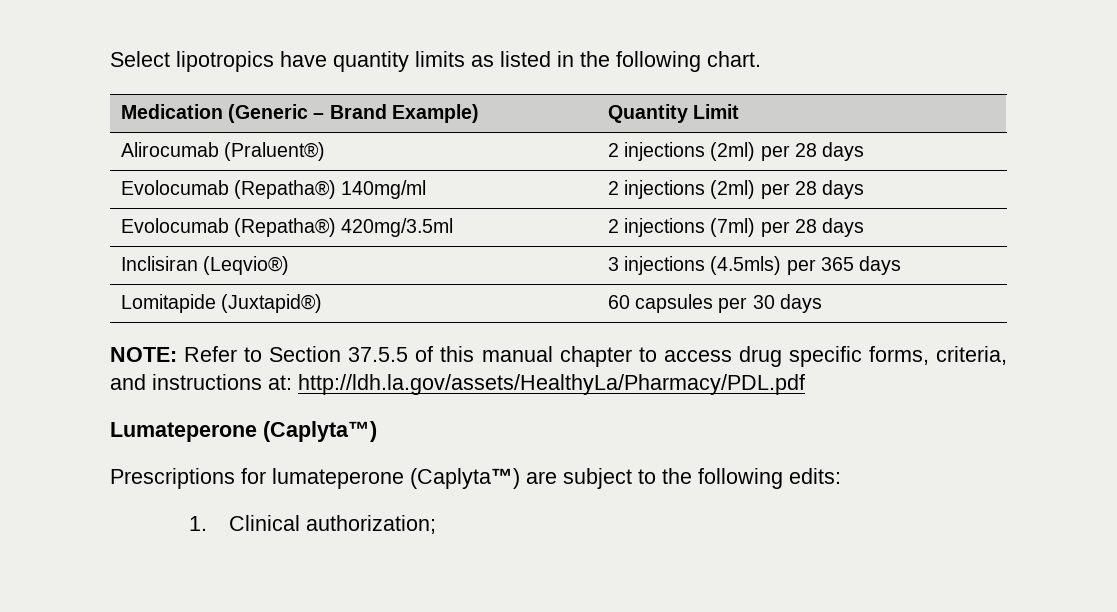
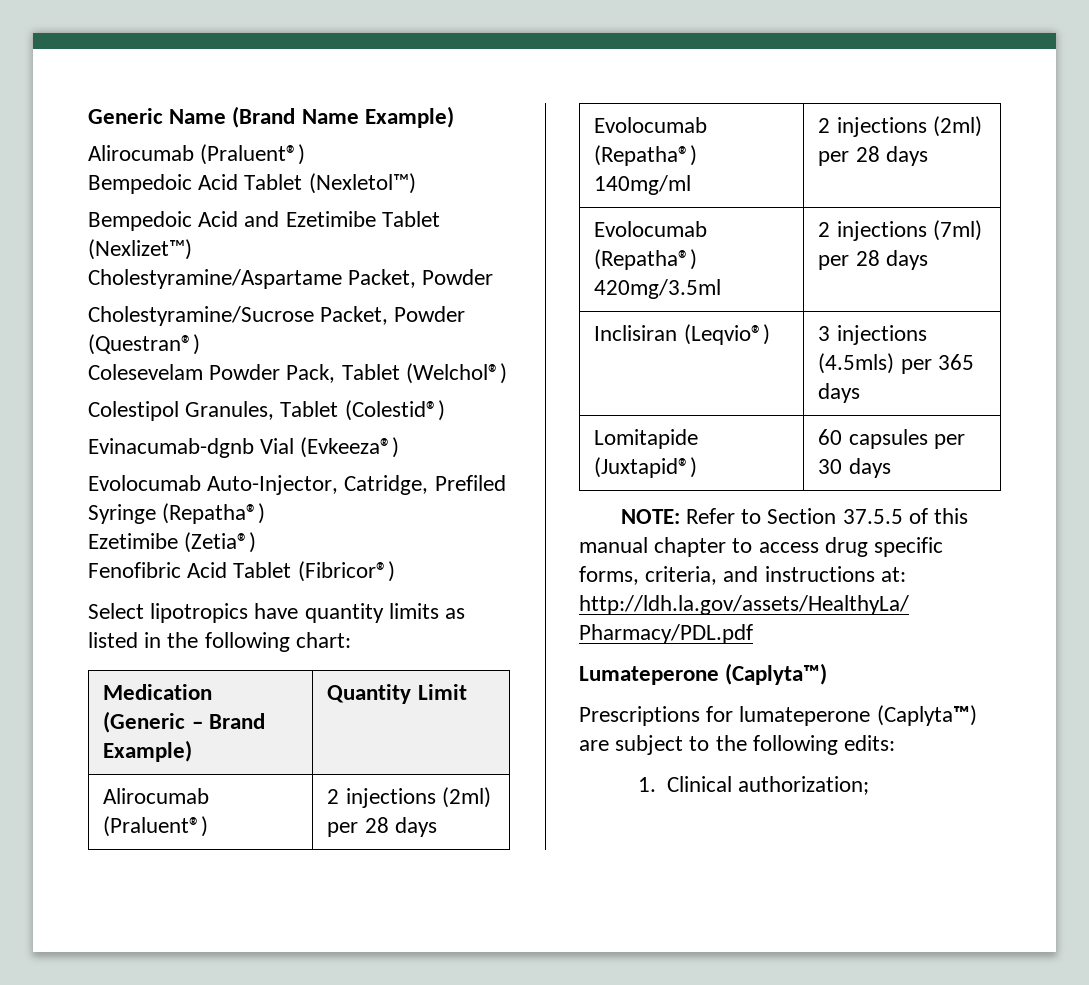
(110, 59) none -> [88,106,454,128] [88,144,306,165] [88,173,416,194] [88,211,440,231] [88,239,192,260] [88,269,494,289] [88,306,466,326] [88,334,200,355] [88,363,507,384] [88,400,445,421] [88,437,400,458] [88,475,506,495] [88,503,266,524] [88,532,257,553] [88,561,395,582] Generic Name (Brand Name Example) // Alirocumab (Praluent®) // Bempedoic Acid Tablet (Nexletol™) // Bempedoic Acid and Ezetimibe Tablet (Nexlizet™) // Cholestyramine/Aspartame Packet, Powder // Cholestyramine/Sucrose Packet, Powder (Questran®) // Colesevelam Powder Pack, Tablet (Welchol®) // Colestipol Granules, Tablet (Colestid®) // Evinacumab-dgnb Vial (Evkeeza®) // Evolocumab Auto-Injector, Catridge, Prefiled Syringe (Repatha®) // Ezetimibe (Zetia®) // Fenofibric Acid Tablet (Fibricor®) //
[707,51,761,67] chart. -> [295,632,351,648] chart:

